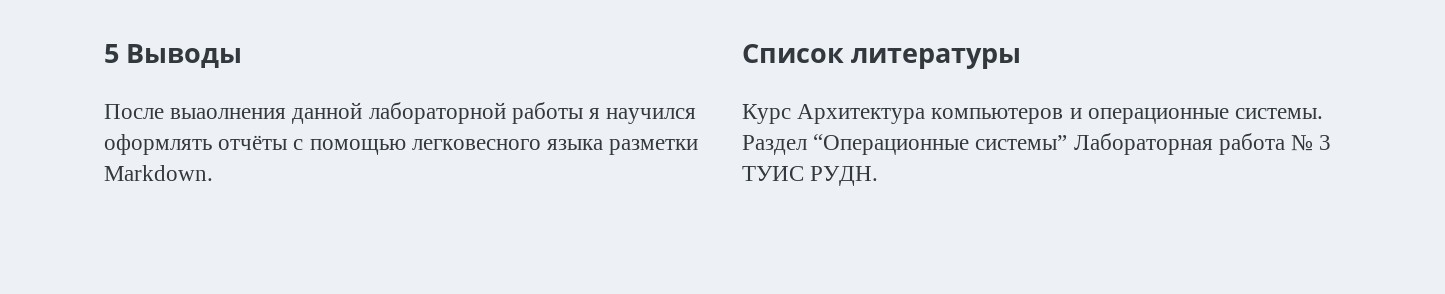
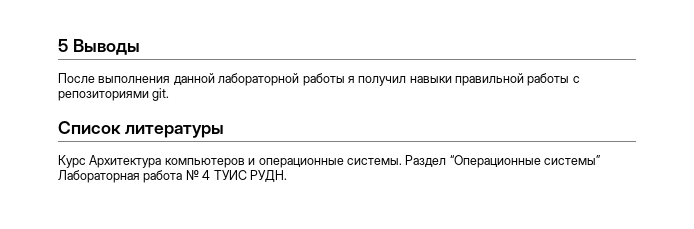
[170,108,287,119] выаолнения -> [98,76,171,83] выполнения
[606,108,697,124] [104,134,699,155] [104,165,213,181] научился оформлять отчёты с помощью легковесного языка разметки Markdown. -> [358,73,580,86] [58,88,170,101] получил навыки правильной работы с репозиториями git.
[1319,135,1332,150] 3 -> [202,170,211,180] 4

